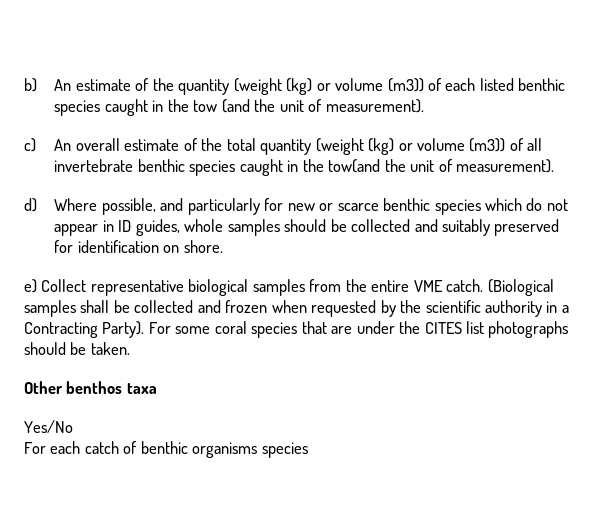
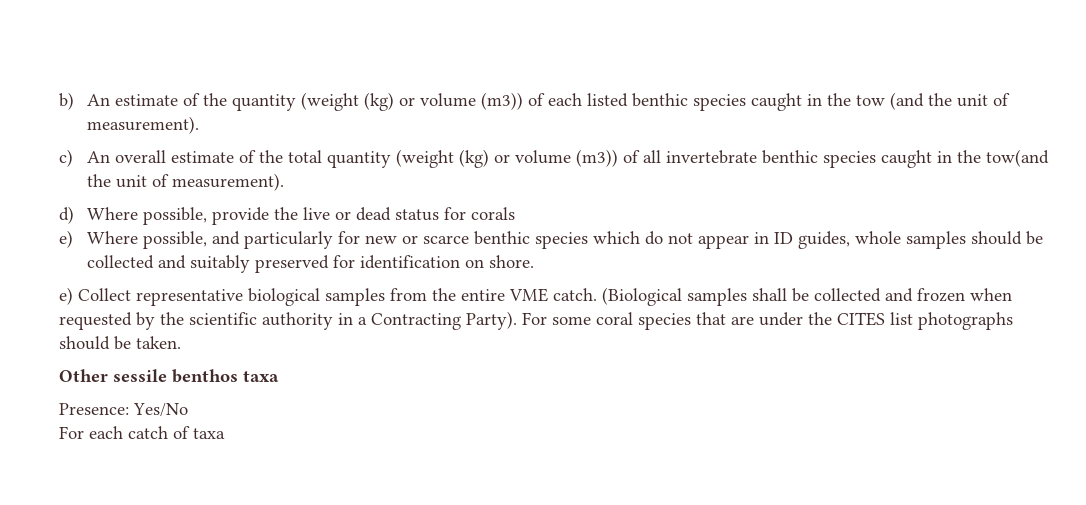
(156, 206) none -> [211,207,515,225] [59,230,207,249] provide the live or dead status for corals // e) Where possible,
(63, 387) none -> [113,369,167,382] sessile
(157, 388) none -> [59,403,129,415] Presence:
[140,441,308,458] benthic organisms species -> [193,428,225,439] taxa

